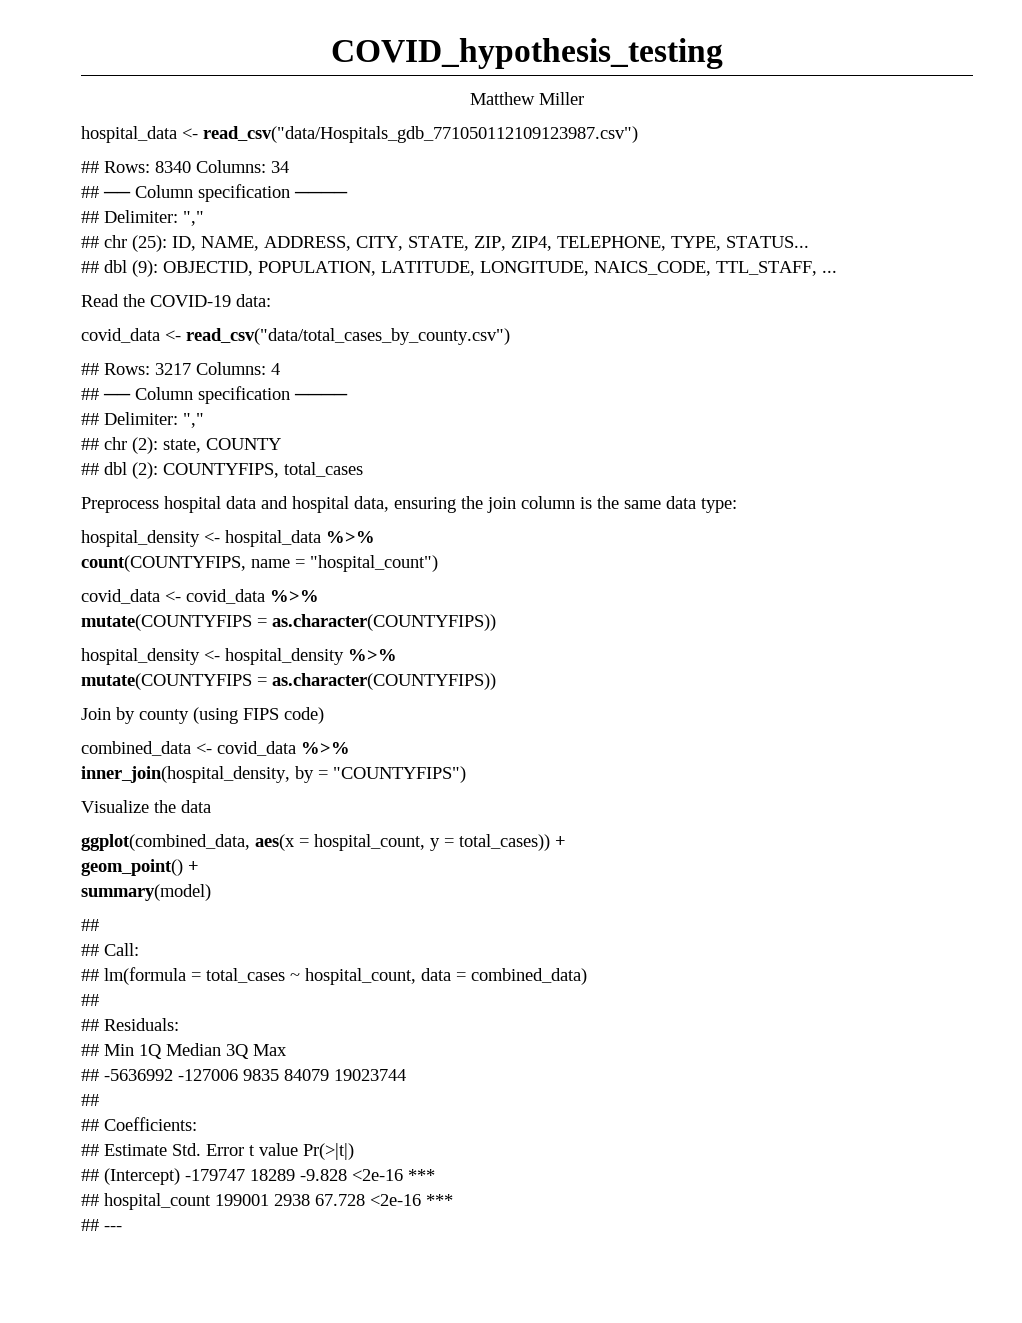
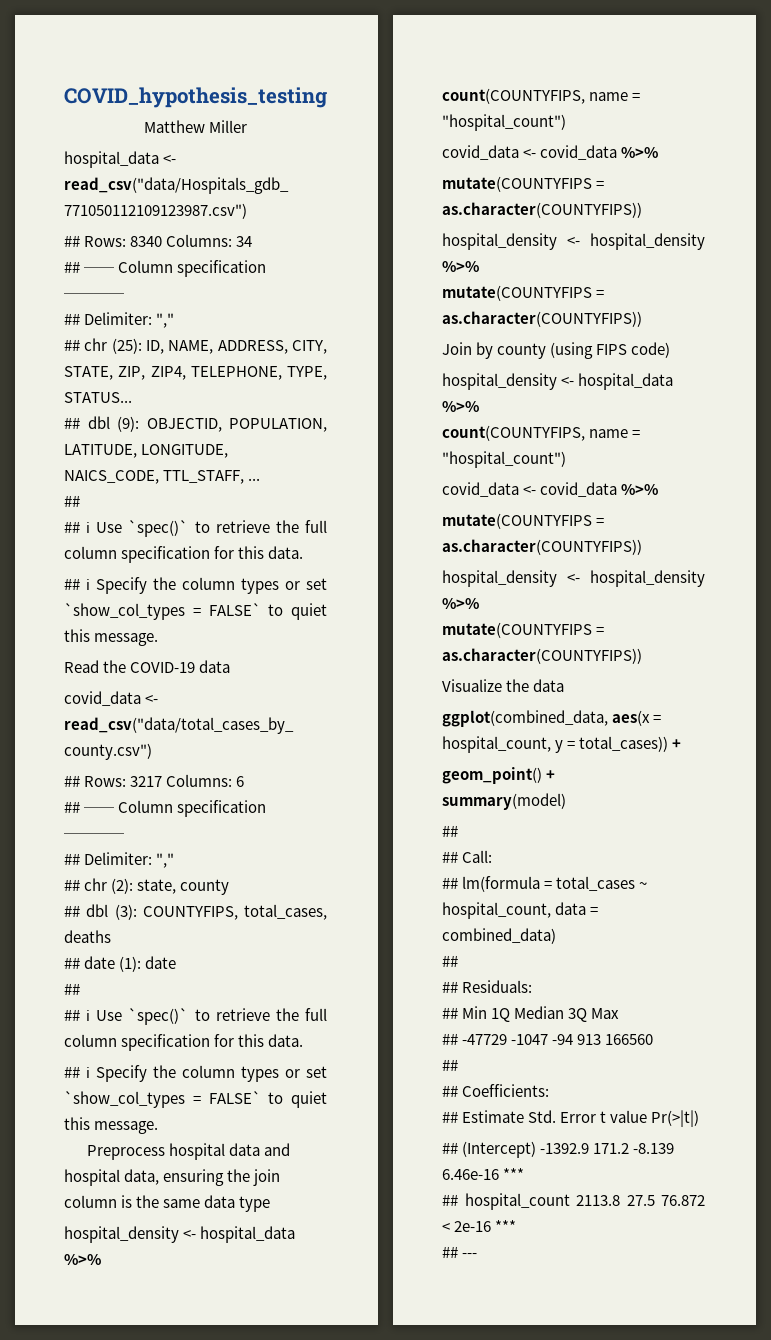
(837, 271) none -> [64,495,80,507] [64,520,327,537] [64,546,304,563] [64,577,327,594] [64,603,327,620] [64,629,159,646] // ## // ## ℹ Use `spec()` to retrieve the full column specification for this data. // ## ℹ Specify the column types or set `show_col_types = FALSE` to quiet this message.
[236,294,271,307] data: -> [199,660,231,673] data
[271,363,280,375] 4 -> [236,776,245,787] 6
[206,438,281,450] [81,462,363,479] COUNTY // ## dbl (2): COUNTYFIPS, total_cases -> [180,879,230,895] [64,904,327,920] [64,930,111,943] [64,956,177,972] [64,983,80,995] [64,1008,327,1025] [64,1034,304,1051] [64,1065,327,1082] [64,1091,327,1108] [64,1117,159,1134] county // ## dbl (3): COUNTYFIPS, total_cases, deaths // ## date (1): date // ## // ## ℹ Use `spec()` to retrieve the full column specification for this data. // ## ℹ Specify the column types or set `show_col_types = FALSE` to quiet this message.
[701,498,737,513] type: -> [239,1196,271,1212] type
[81,741,350,756] [81,766,466,783] combined_data <- covid_data %>% // inner_join(hospital_density, by = "COUNTYFIPS") -> [442,373,674,390] [442,401,479,412] [442,425,641,441] [442,451,566,468] [442,482,659,497] [442,513,605,529] [442,539,642,555] [442,570,705,587] [442,598,479,609] [442,622,605,638] [442,648,642,664] hospital_density <- hospital_data %>% // count(COUNTYFIPS, name = "hospital_count") // covid_data <- covid_data %>% // mutate(COUNTYFIPS = as.character(COUNTYFIPS)) // hospital_density <- hospital_density %>% // mutate(COUNTYFIPS = as.character(COUNTYFIPS))
[104,1069,406,1081] -5636992 -127006 9835 84079 19023744 -> [462,1034,654,1045] -47729 -1047 -94 913 166560
[185,1169,403,1181] -179747 18289 -9.828 <2e-16 -> [540,1143,675,1154] [442,1169,499,1180] -1392.9 171.2 -8.139 6.46e-16
[215,1194,421,1206] 199001 2938 67.728 <2e-16 -> [576,1195,705,1206] [442,1221,492,1232] 2113.8 27.5 76.872 < 2e-16

